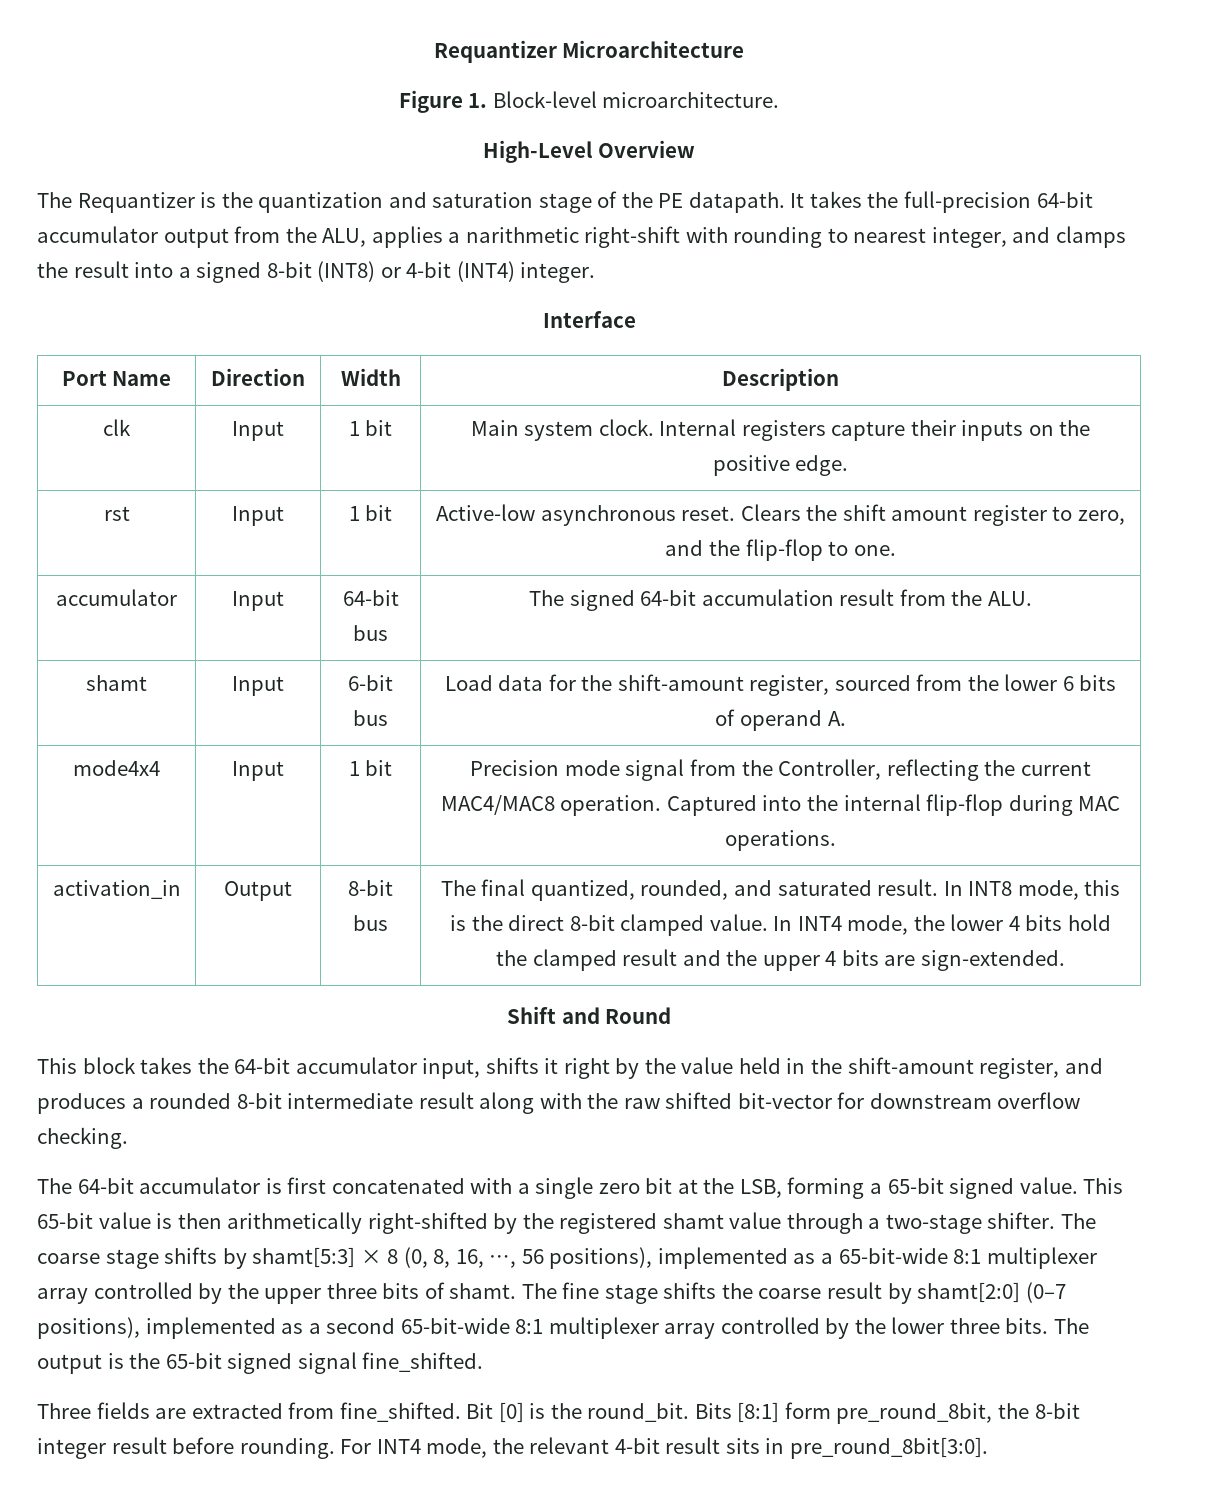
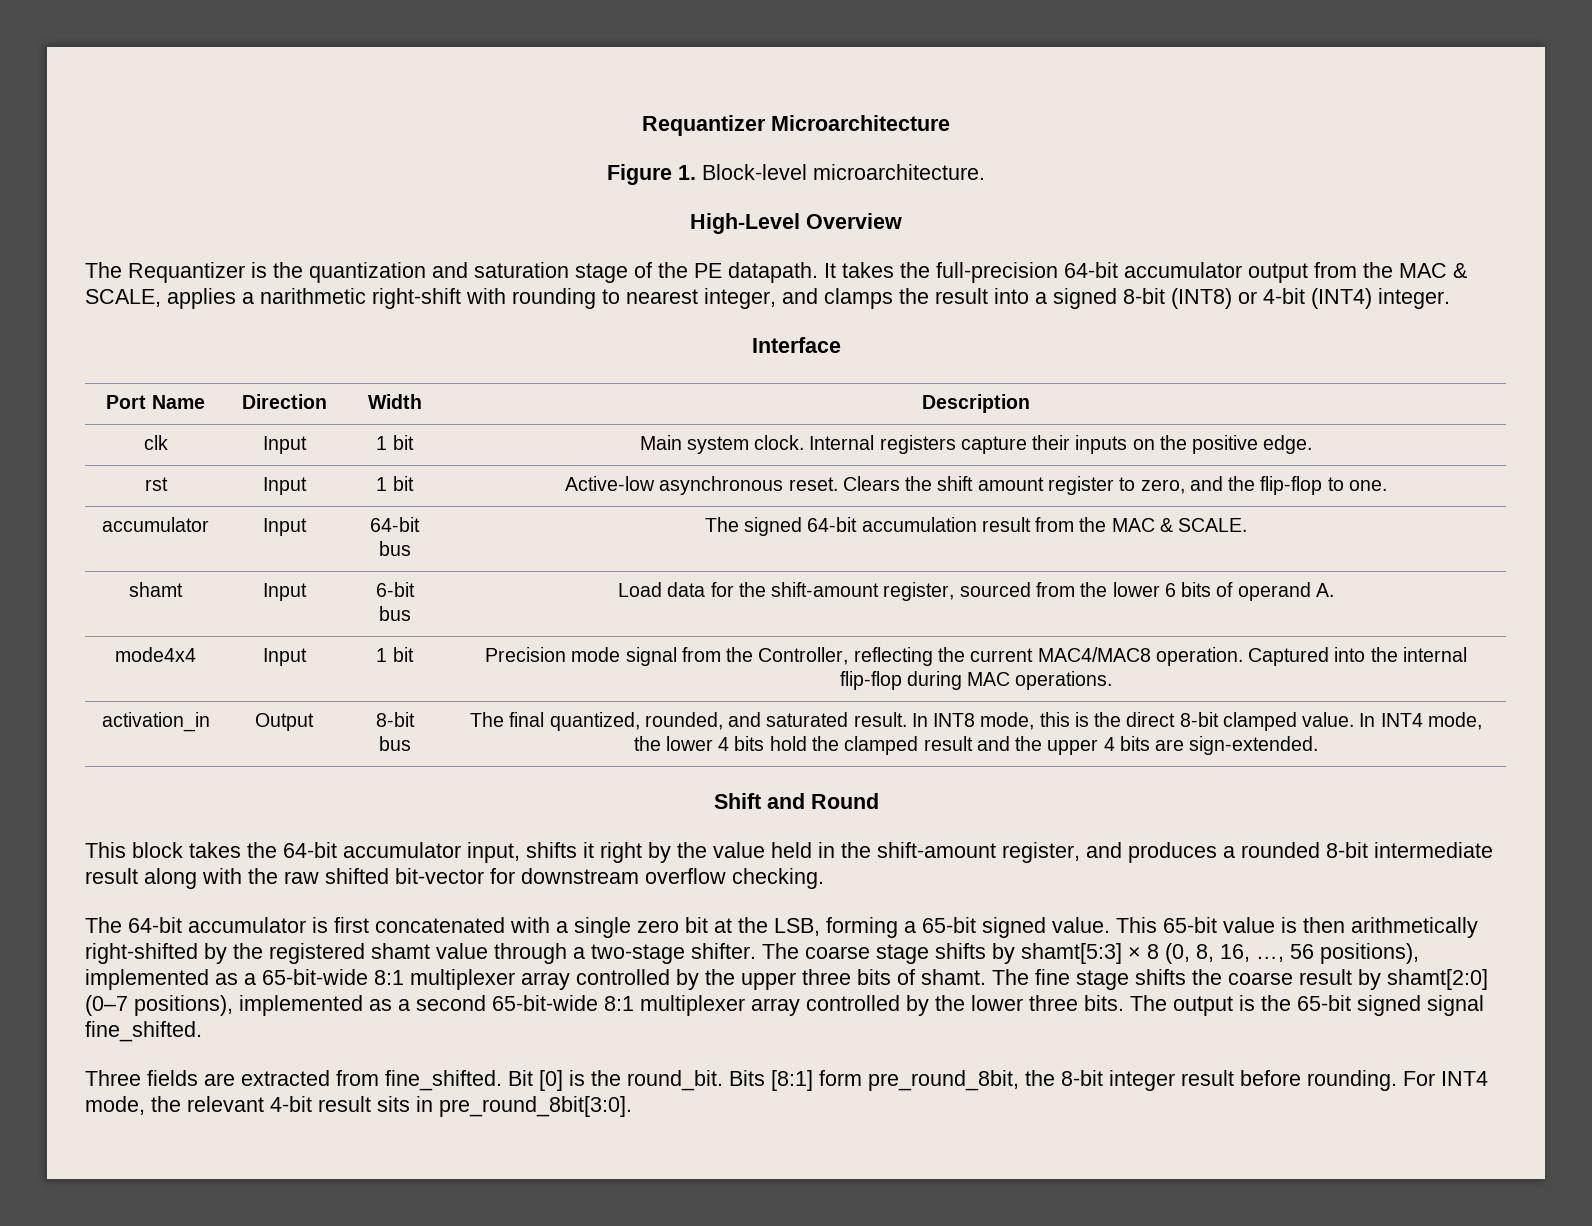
[322,228,367,247] ALU, -> [1399,263,1467,278] [85,289,161,307] MAC & SCALE,
[987,591,1032,606] ALU. -> [1111,518,1248,532] MAC & SCALE.

